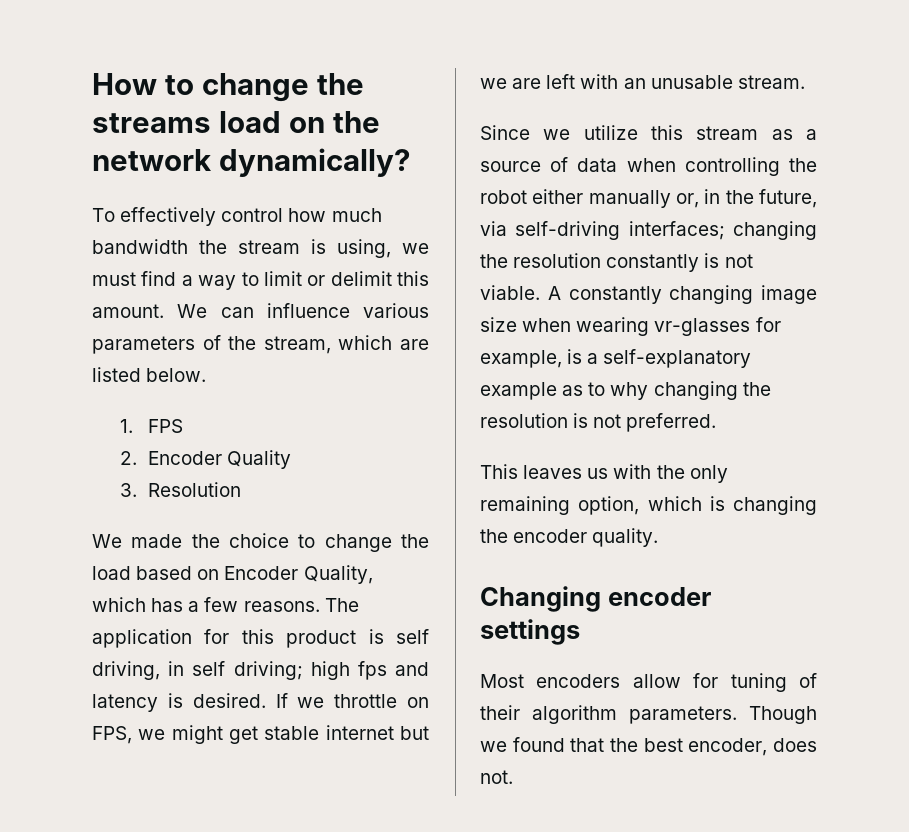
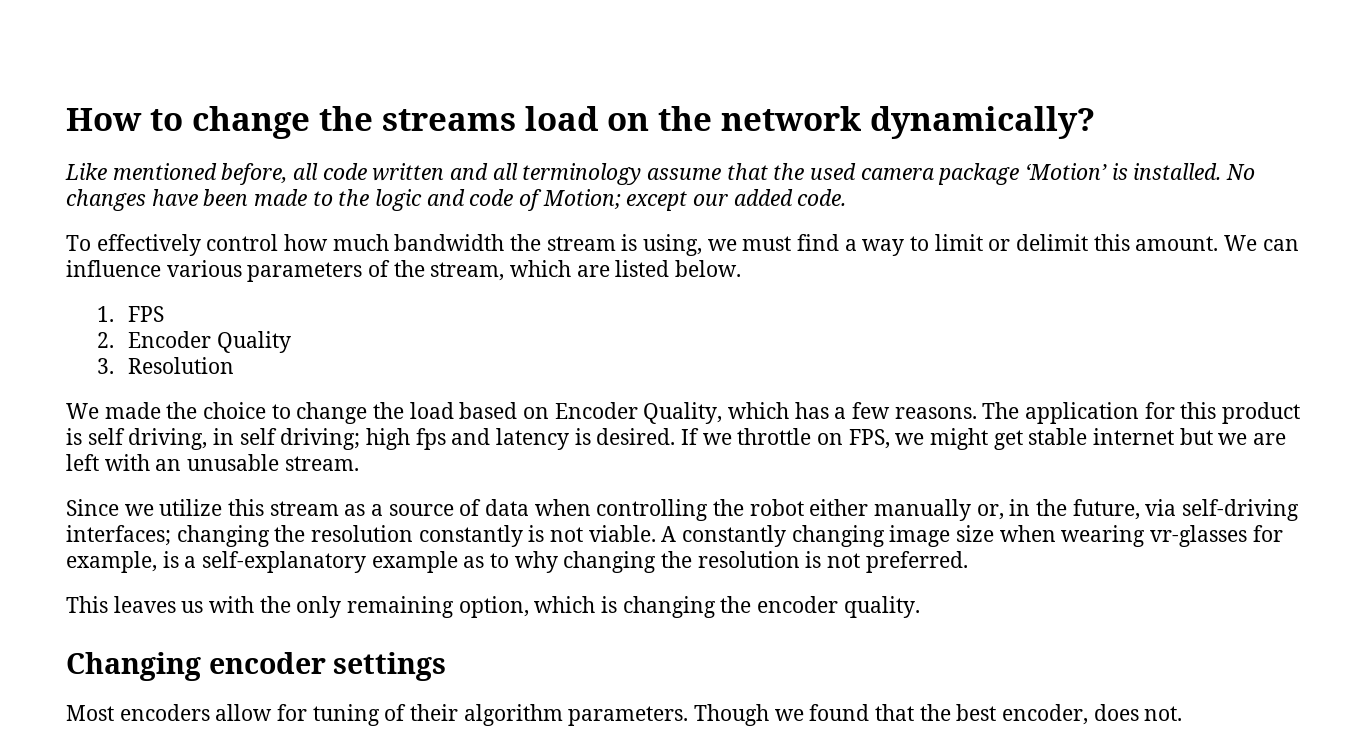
(411, 162) none -> [65,163,1256,185] [66,189,847,211] // Like mentioned before, all code written and all terminology assume that the used camera package ‘Motion’ is installed. No changes have been made to the logic and code of Motion; except our added code.

